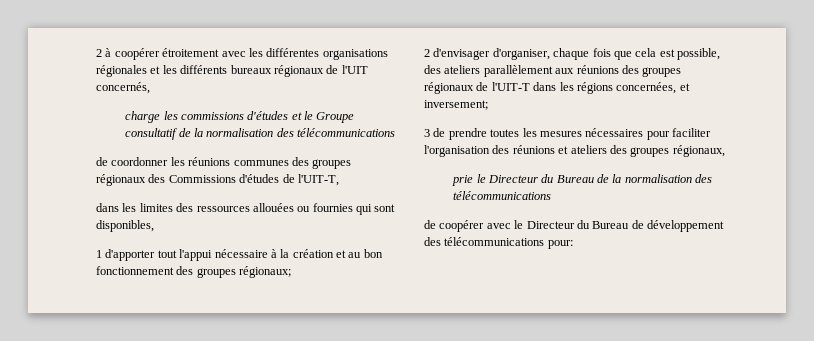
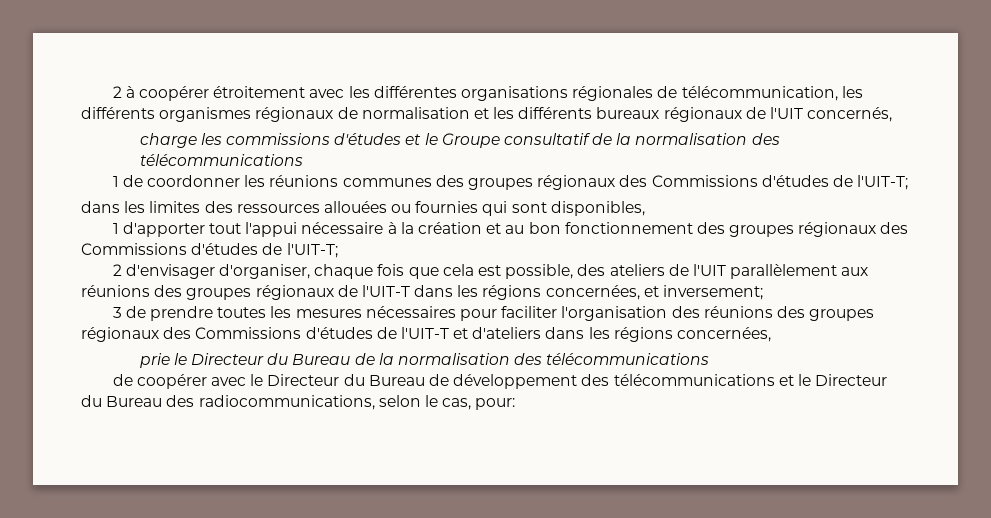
(147, 71) none -> [657,86,863,101] [81,107,470,122] de télécommunication, les différents organismes régionaux de normalisation
(396, 132) none -> [112,176,119,187] 1
[297,174,339,186] l'UIT-T, -> [857,175,909,190] l'UIT-T;
[239,266,292,278] régionaux; -> [798,222,909,237] [81,243,338,258] régionaux des Commissions d'études de l'UIT-T;
(481, 69) none -> [668,264,726,276] de l'UIT
[558,145,725,157] et ateliers des groupes régionaux, -> [776,306,875,321] [81,327,772,342] des groupes régionaux des Commissions d'études de l'UIT-T et d'ateliers dans les régions concernées,
(545, 241) none -> [778,374,888,386] [81,395,472,410] et le Directeur du Bureau des radiocommunications, selon le cas,

